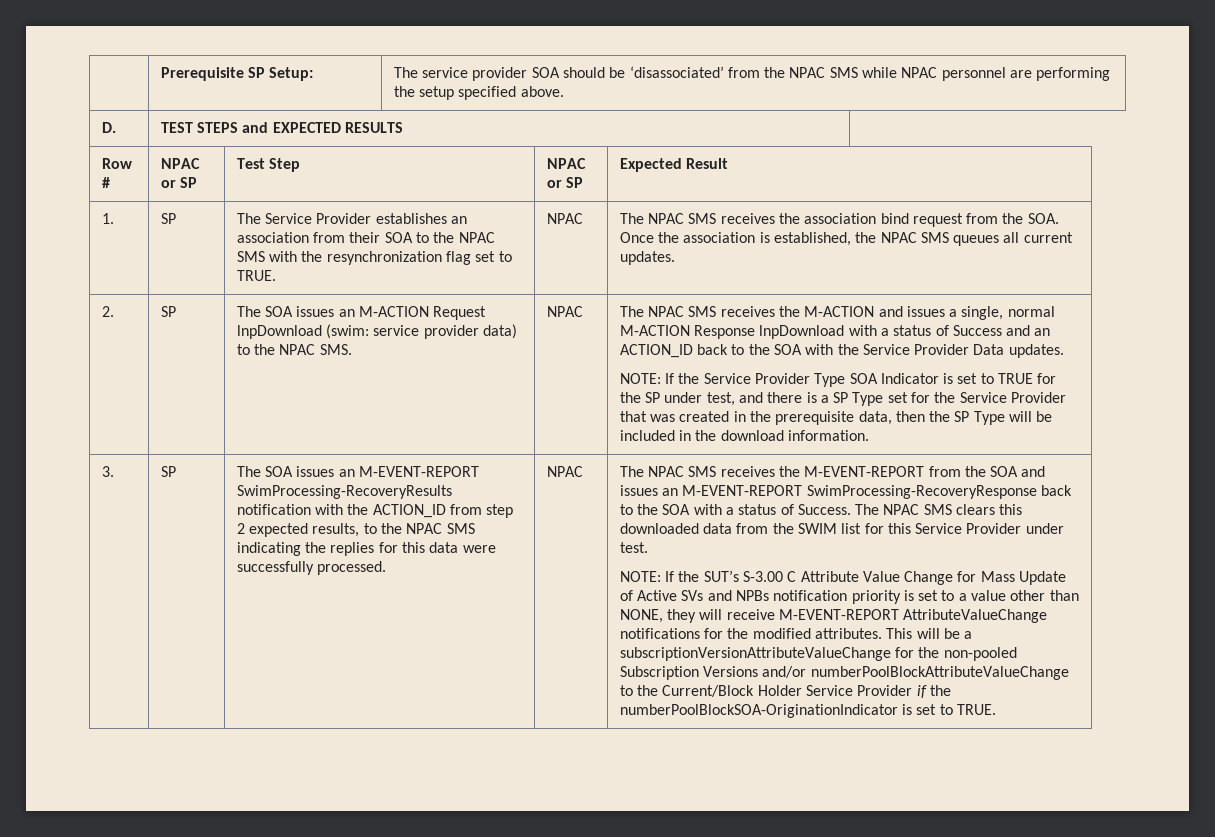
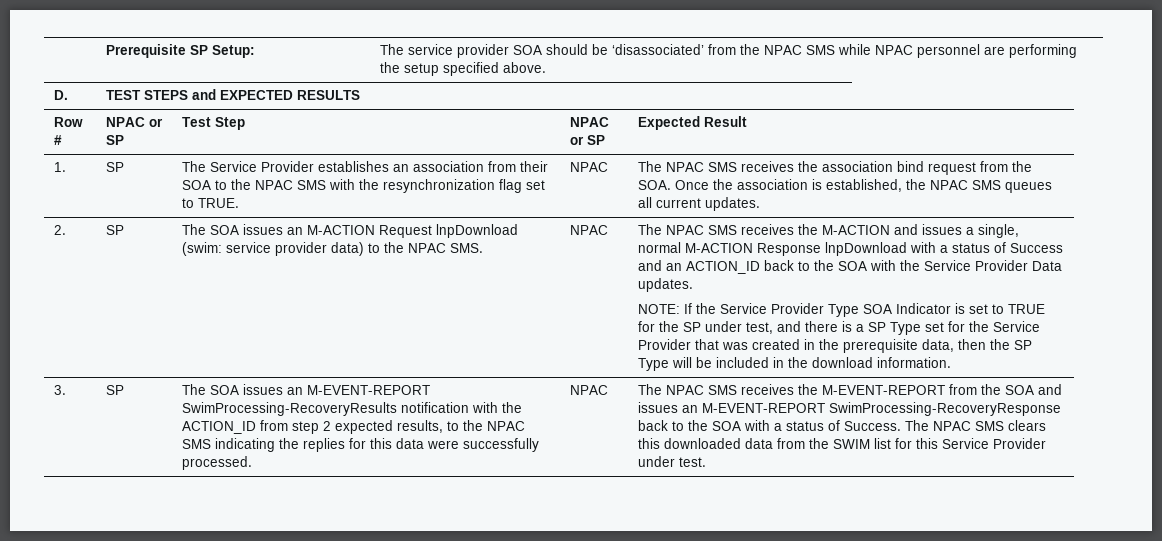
[619,570,1067,585] [619,590,1079,604] [619,609,1048,623] [619,628,973,639] [619,647,1017,661] [619,666,1069,680] [619,685,951,698] [619,704,996,718] // NOTE: If the SUT’s S-3.00 C Attribute Value Change for Mass Update of Active SVs and NPBs notification priority is set to a value other than NONE, they will receive M-EVENT-REPORT AttributeValueChange notifications for the modified attributes. This will be a subscriptionVersionAttributeValueChange for the non-pooled Subscription Versions and/or numberPoolBlockAttributeValueChange to the Current/Block Holder Service Provider if the numberPoolBlockSOA-OriginationIndicator is set to TRUE. -> (707, 462) none

